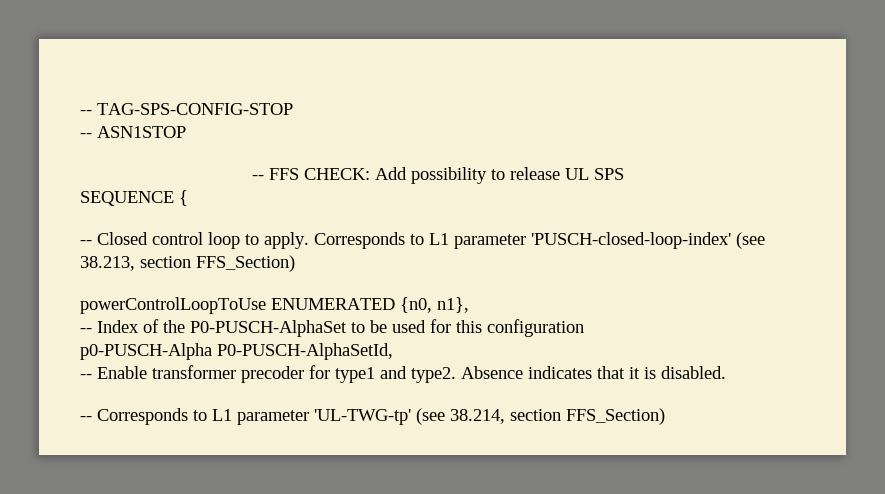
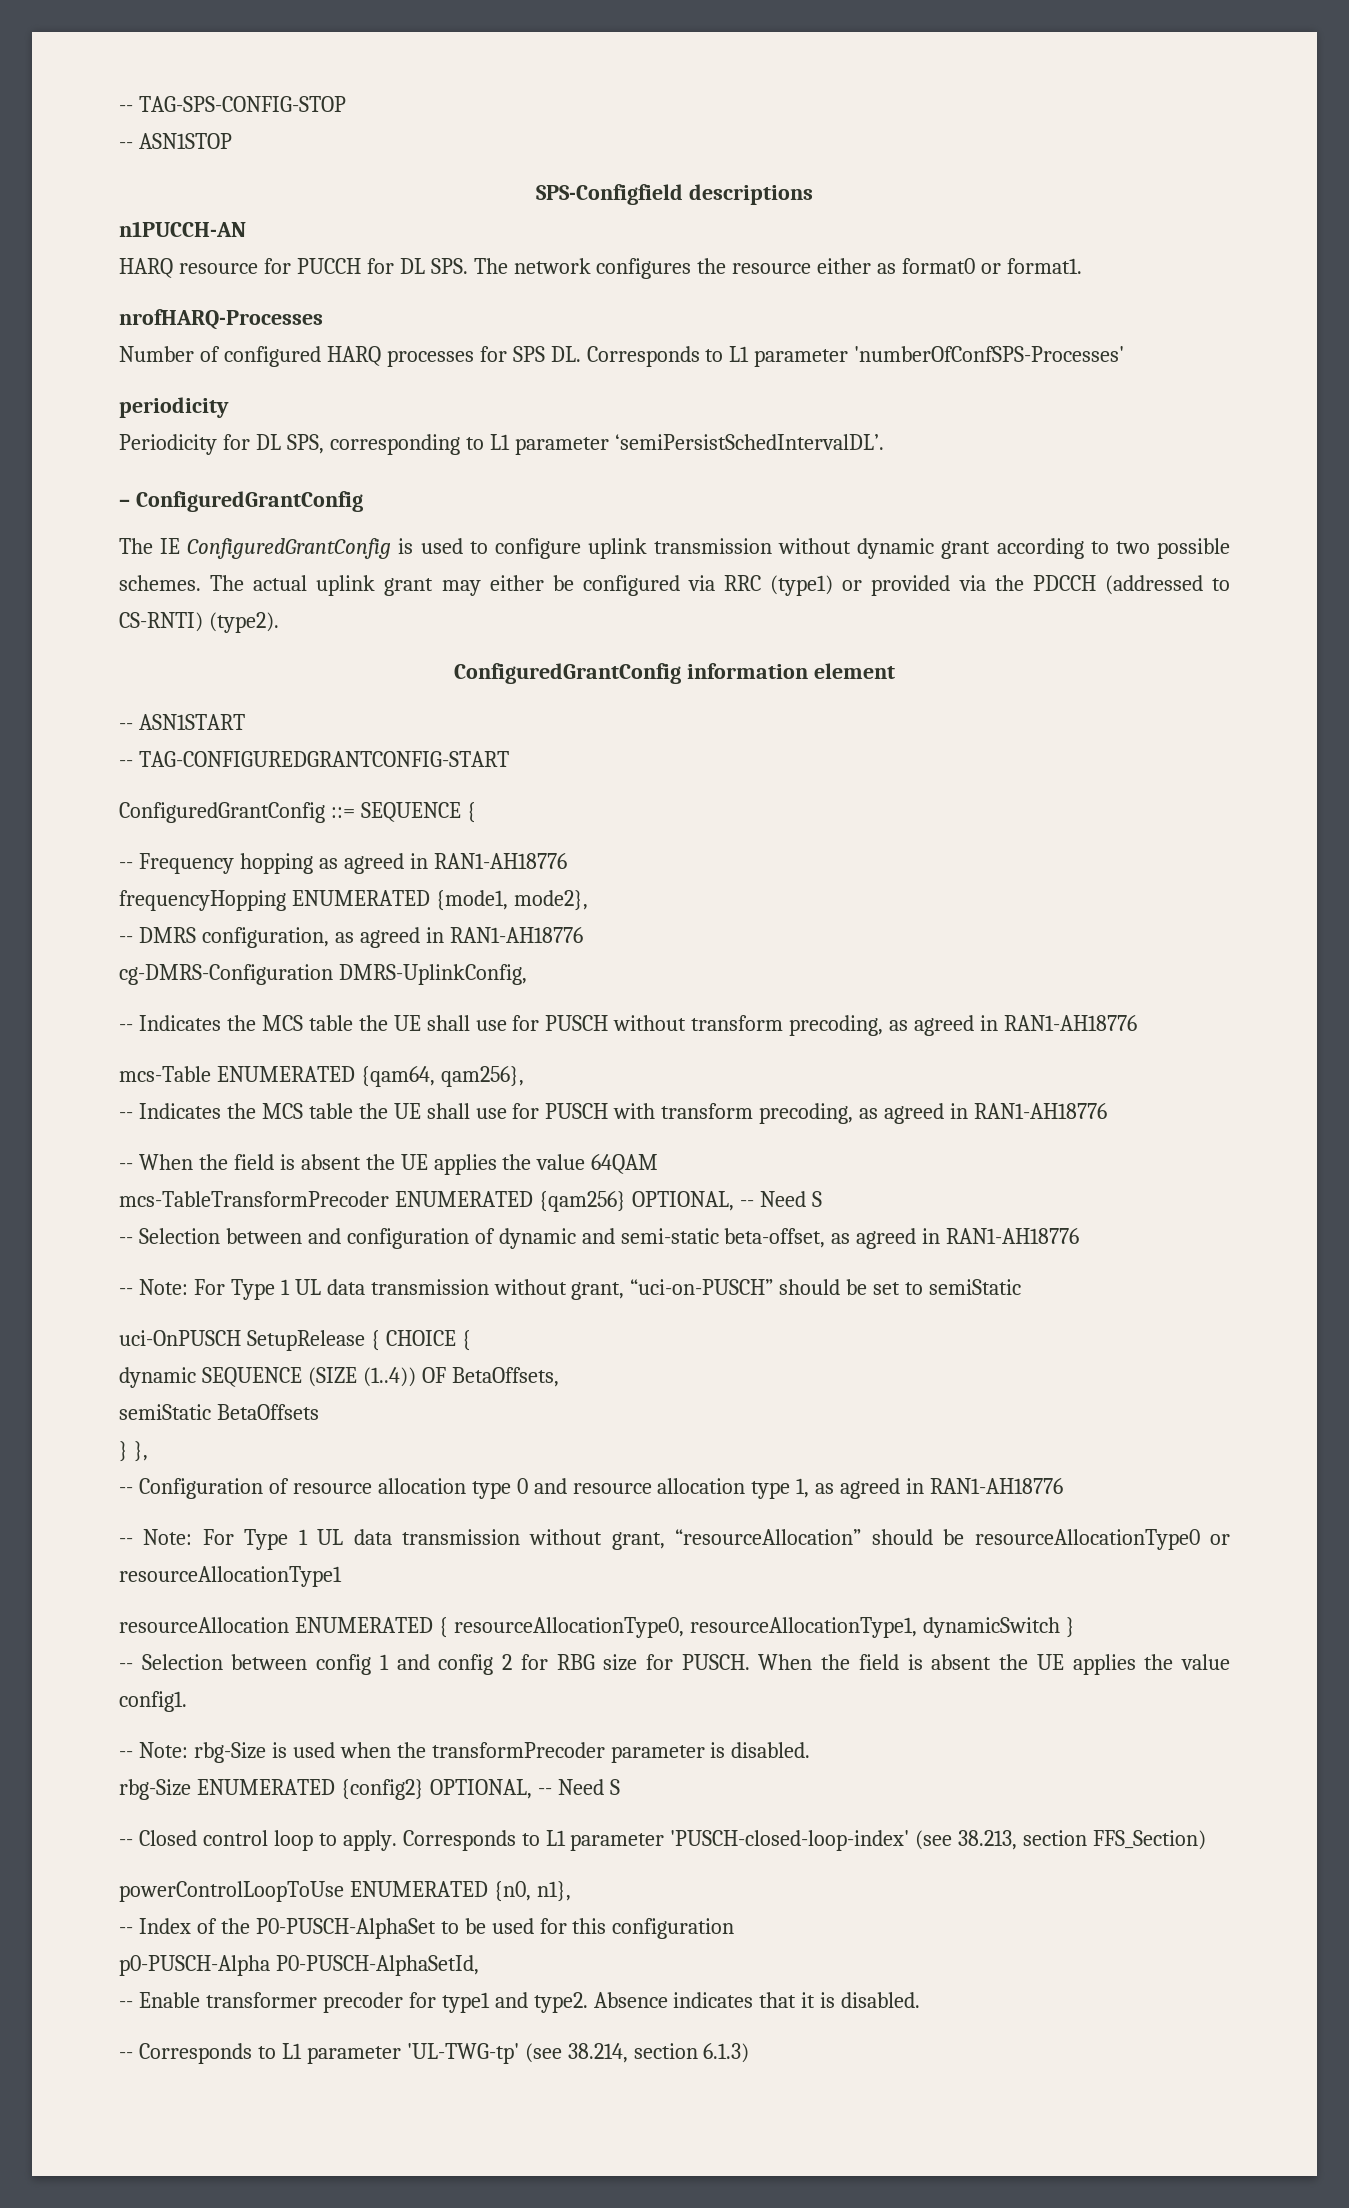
[251,167,624,184] [80,190,188,206] -- FFS CHECK: Add possibility to release UL SPS // SEQUENCE { -> [536,184,813,205] [119,221,246,237] [119,258,1083,279] [119,309,323,330] [119,346,1125,367] [119,397,229,418] [119,434,884,455] [119,491,363,512] [119,538,1230,559] [119,575,1230,596] [119,612,279,633] [454,663,895,684] [119,714,245,730] [119,751,509,767] [119,802,476,823] [119,853,567,874] [119,890,588,911] [119,927,583,948] [119,964,527,985] [119,1015,1137,1036] [119,1066,524,1087] [119,1103,1107,1124] [119,1154,659,1175] [119,1191,822,1212] [119,1228,1080,1249] [119,1279,1022,1300] [119,1330,471,1351] [119,1367,559,1388] [119,1404,319,1420] [119,1441,148,1462] [119,1478,1064,1499] [119,1529,1230,1550] [119,1566,342,1587] [119,1617,1075,1638] [119,1654,1231,1675] [119,1691,187,1712] [119,1742,811,1763] [119,1779,620,1800] SPS-Configfield descriptions // n1PUCCH-AN // HARQ resource for PUCCH for DL SPS. The network configures the resource either as format0 or format1. // nrofHARQ-Processes // Number of configured HARQ processes for SPS DL. Corresponds to L1 parameter 'numberOfConfSPS-Processes' // periodicity // Periodicity for DL SPS, corresponding to L1 parameter ‘semiPersistSchedIntervalDL’. // – ConfiguredGrantConfig // The IE ConfiguredGrantConfig is used to configure uplink transmission without dynamic grant according to two possible schemes. The actual uplink grant may either be configured via RRC (type1) or provided via the PDCCH (addressed to CS-RNTI) (type2). // ConfiguredGrantConfig information element // -- ASN1START // -- TAG-CONFIGUREDGRANTCONFIG-START // ConfiguredGrantConfig ::= SEQUENCE { // -- Frequency hopping as agreed in RAN1-AH18776 // frequencyHopping ENUMERATED {mode1, mode2}, // -- DMRS configuration, as agreed in RAN1-AH18776 // cg-DMRS-Configuration DMRS-UplinkConfig, // -- Indicates the MCS table the UE shall use for PUSCH without transform precoding, as agreed in RAN1-AH18776 // mcs-Table ENUMERATED {qam64, qam256}, // -- Indicates the MCS table the UE shall use for PUSCH with transform precoding, as agreed in RAN1-AH18776 // -- When the field is absent the UE applies the value 64QAM // mcs-TableTransformPrecoder ENUMERATED {qam256} OPTIONAL, -- Need S // -- Selection between and configuration of dynamic and semi-static beta-offset, as agreed in RAN1-AH18776 // -- Note: For Type 1 UL data transmission without grant, “uci-on-PUSCH” should be set to semiStatic // uci-OnPUSCH SetupRelease { CHOICE { // dynamic SEQUENCE (SIZE (1..4)) OF BetaOffsets, // semiStatic BetaOffsets // } }, // -- Configuration of resource allocation type 0 and resource allocation type 1, as agreed in RAN1-AH18776 // -- Note: For Type 1 UL data transmission without grant, “resourceAllocation” should be resourceAllocationType0 or resourceAllocationType1 // resourceAllocation ENUMERATED { resourceAllocationType0, resourceAllocationType1, dynamicSwitch } // -- Selection between config 1 and config 2 for RBG size for PUSCH. When the field is absent the UE applies the value config1. // -- Note: rbg-Size is used when the transformPrecoder parameter is disabled. // rbg-Size ENUMERATED {config2} OPTIONAL, -- Need S
[566,408,665,425] FFS_Section) -> [703,2043,750,2063] 6.1.3)

